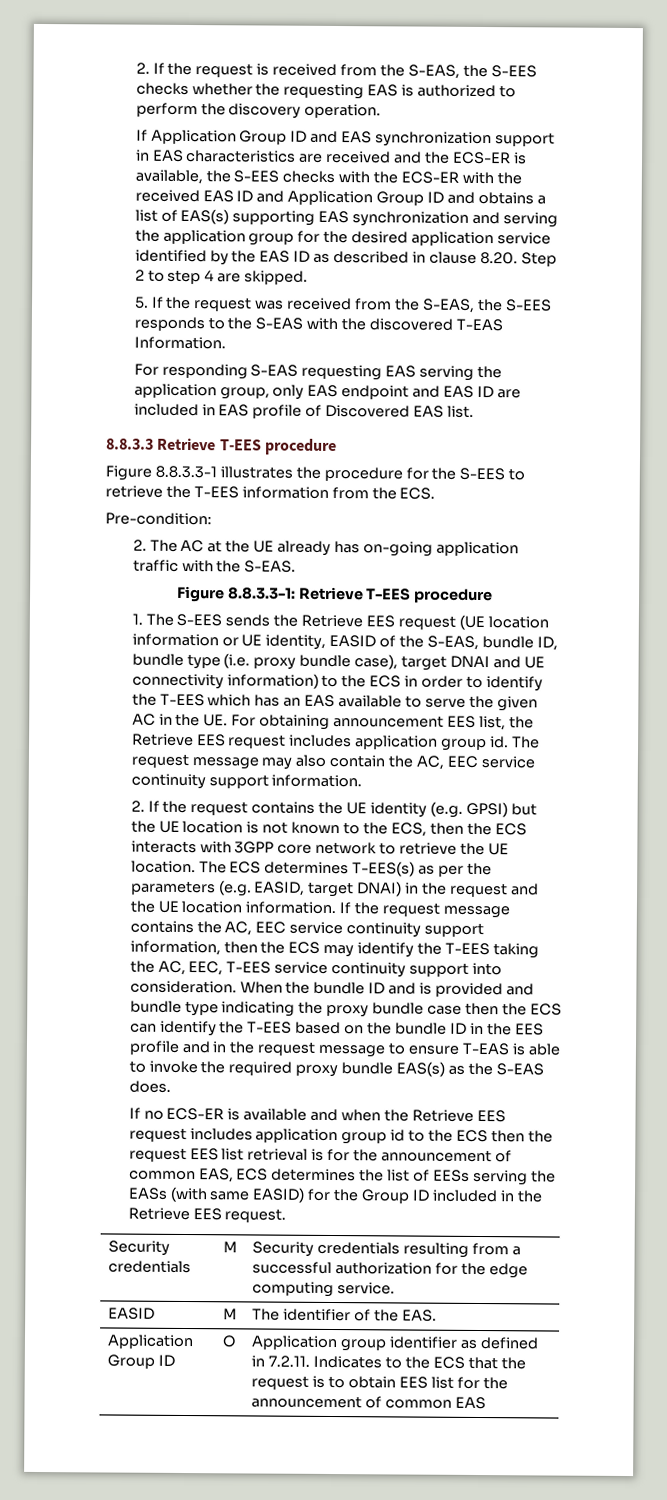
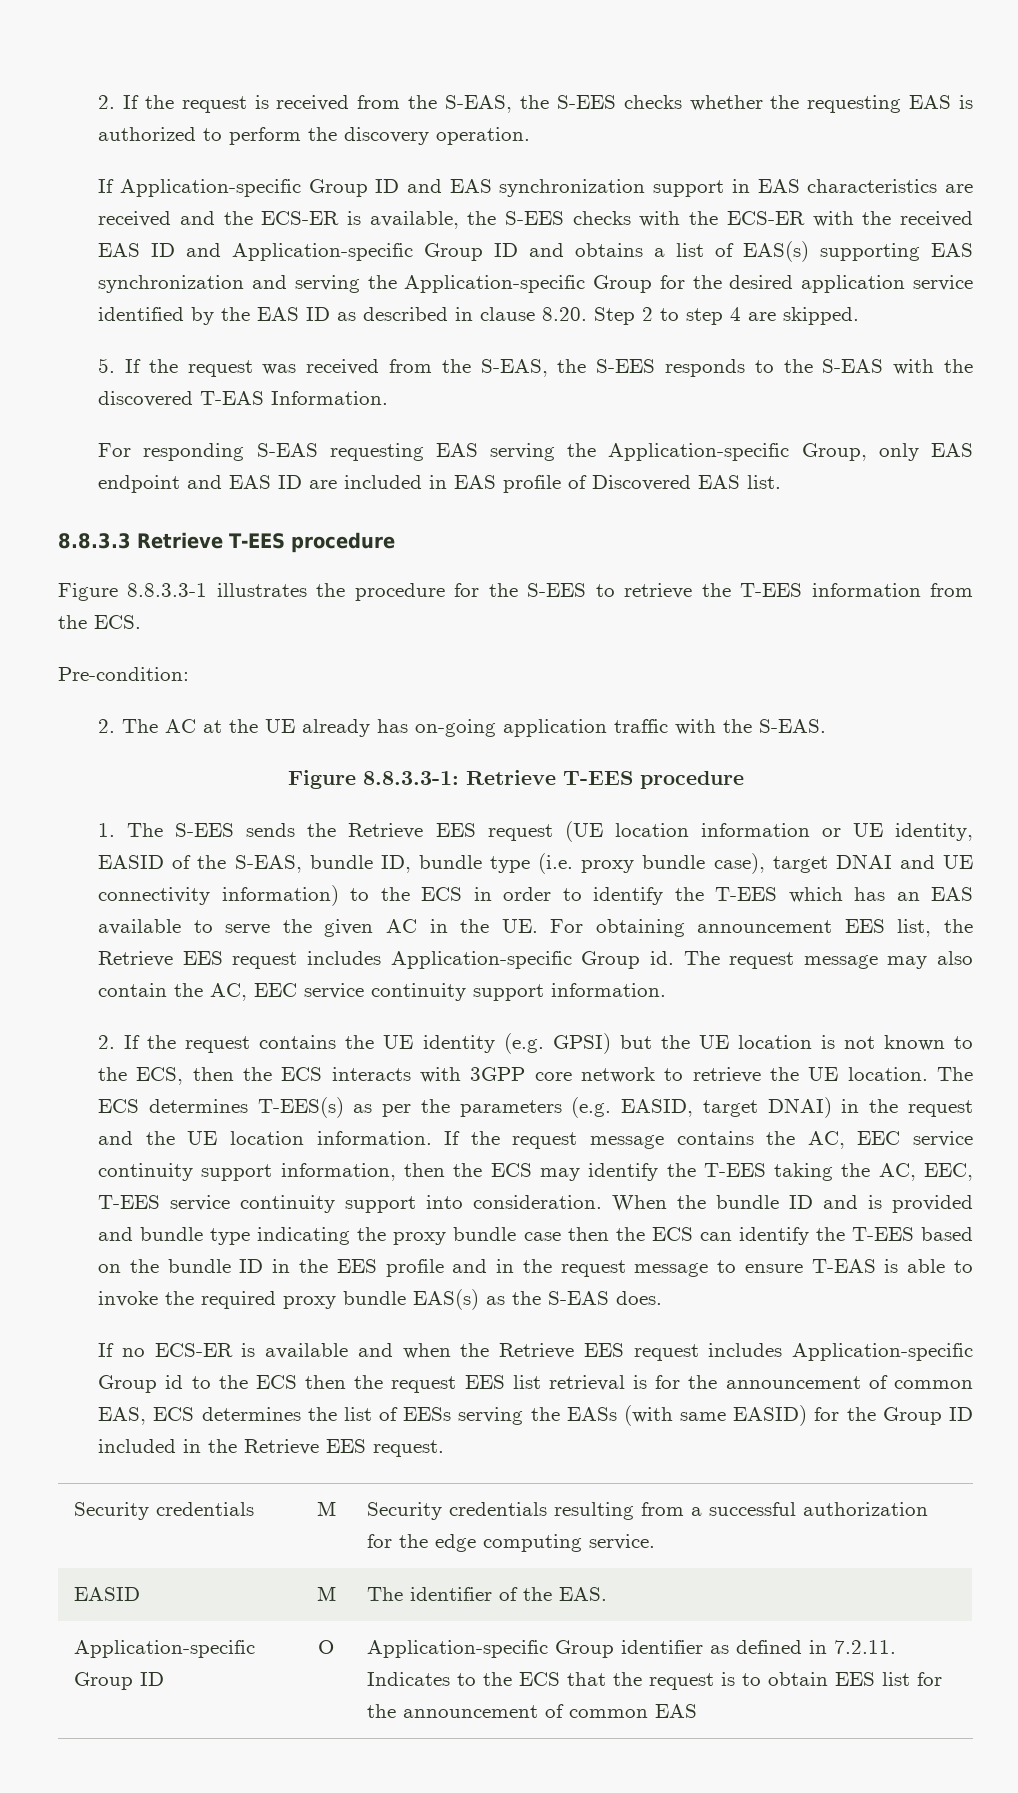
[150,129,237,145] Application -> [119,179,301,197] Application-specific
[287,190,374,206] Application -> [232,243,414,261] Application-specific
[162,229,295,246] application group -> [404,275,653,293] Application-specific Group
[133,383,270,400] application group, -> [608,443,867,461] Application-specific Group,
[355,735,488,752] application group -> [390,951,641,969] Application-specific Group
[255,1128,388,1145] application group -> [791,1343,973,1361] [98,1375,158,1393] Application-specific Group
[107,1334,195,1350] Application -> [73,1640,255,1658] Application-specific
[251,1335,387,1352] Application group -> [366,1640,614,1658] Application-specific Group

